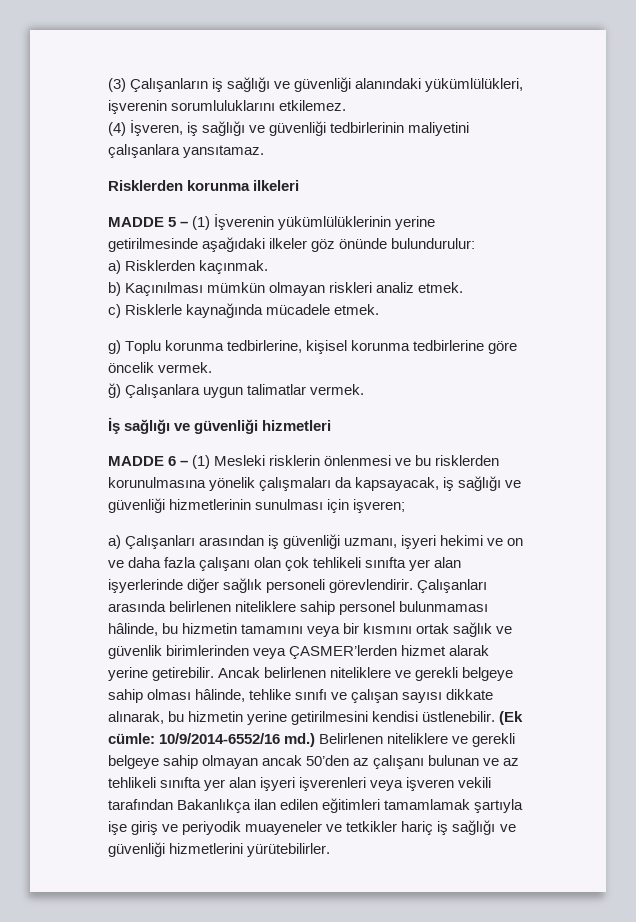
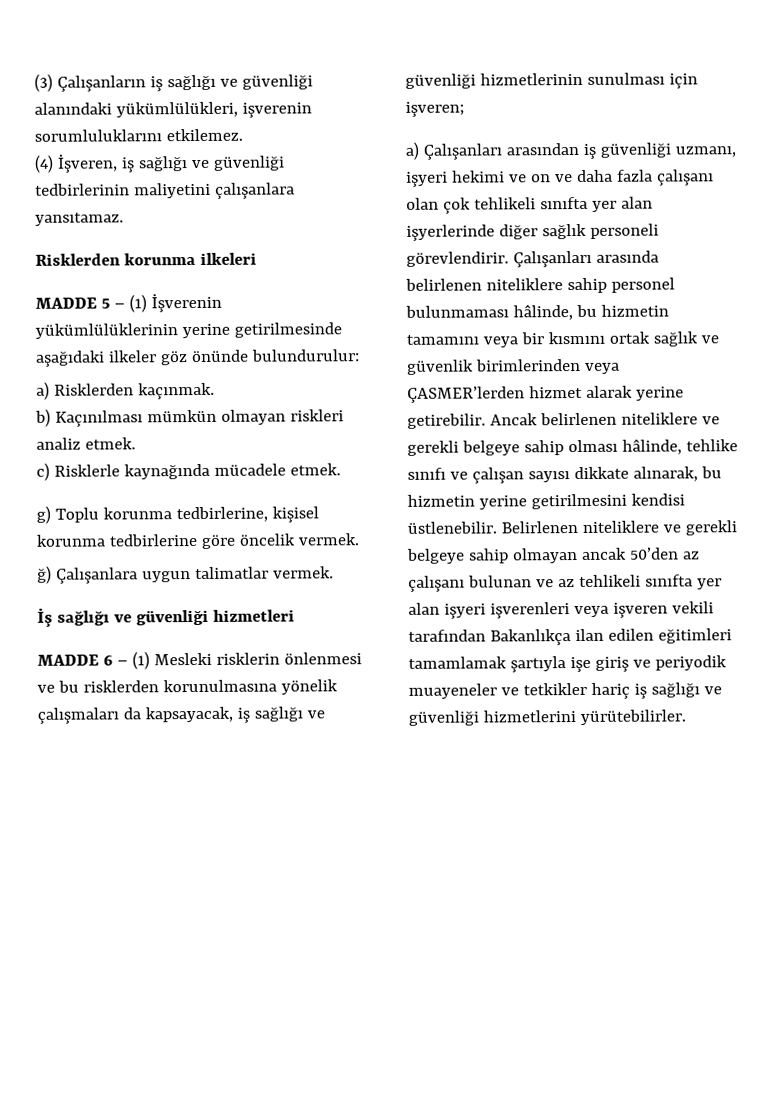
[499,711,524,725] [108,733,316,747] (Ek cümle: 10/9/2014-6552/16 md.) -> (497, 527) none

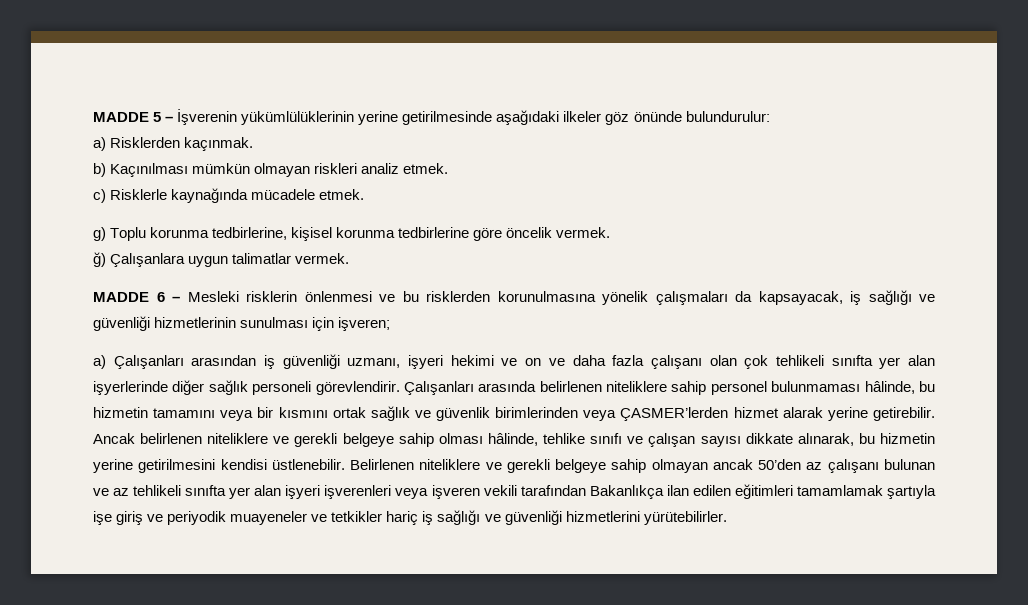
[34,73,313,92] [34,101,312,118] [34,128,243,142] [34,154,285,173] [35,182,295,199] [35,212,124,226] [35,252,257,266] (3) Çalışanların iş sağlığı ve güvenliği alanındaki yükümlülükleri, işverenin sorumluluklarını etkilemez. // (4) İşveren, iş sağlığı ve güvenliği tedbirlerinin maliyetini çalışanlara yansıtamaz. // Risklerden korunma ilkeleri // -> (93, 117) none
[128,294,147,313] (1) -> (174, 119) none
[37,607,295,627] // İş sağlığı ve güvenliği hizmetleri -> (350, 258) none
[131,651,150,670] (1) -> (180, 299) none

